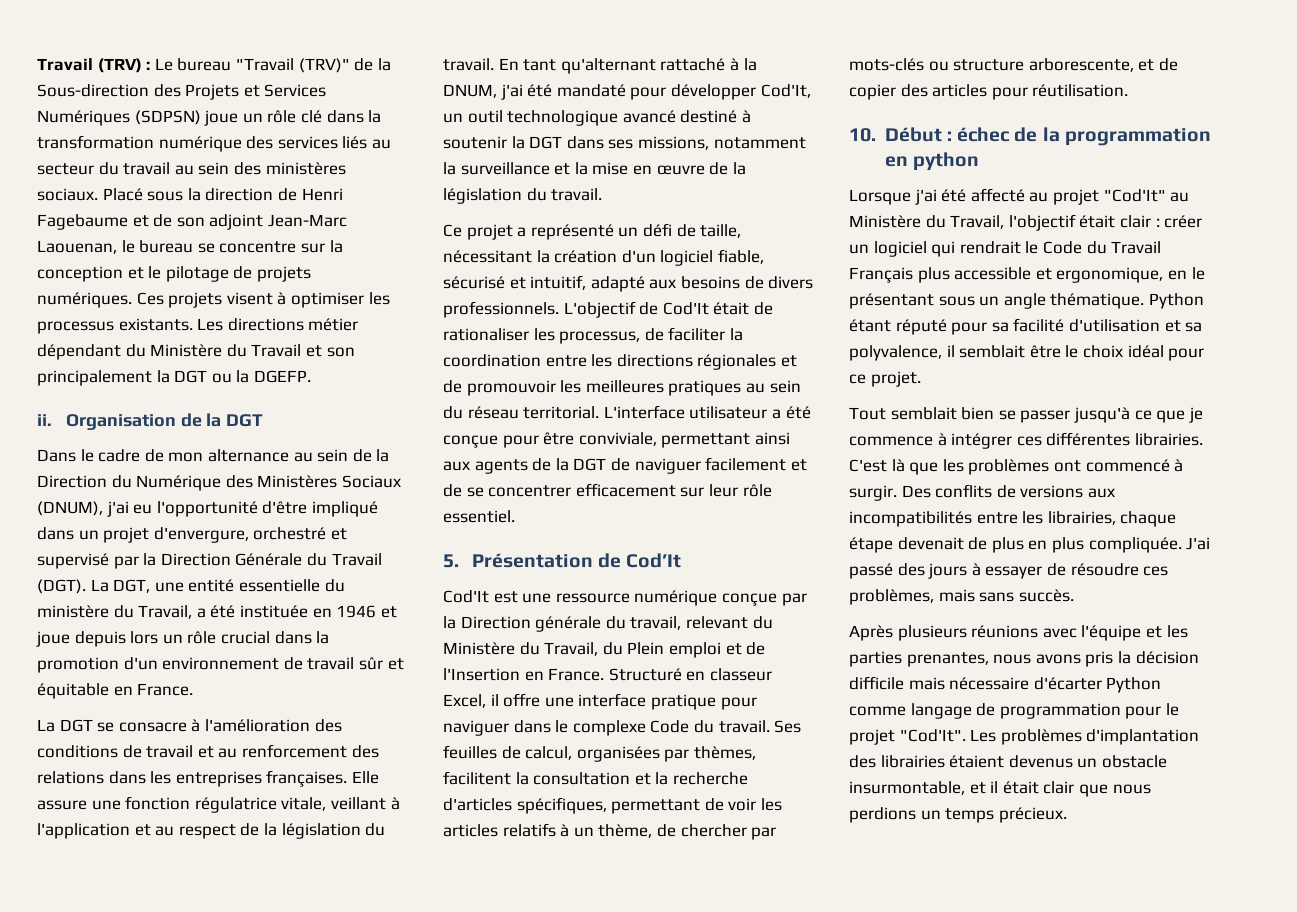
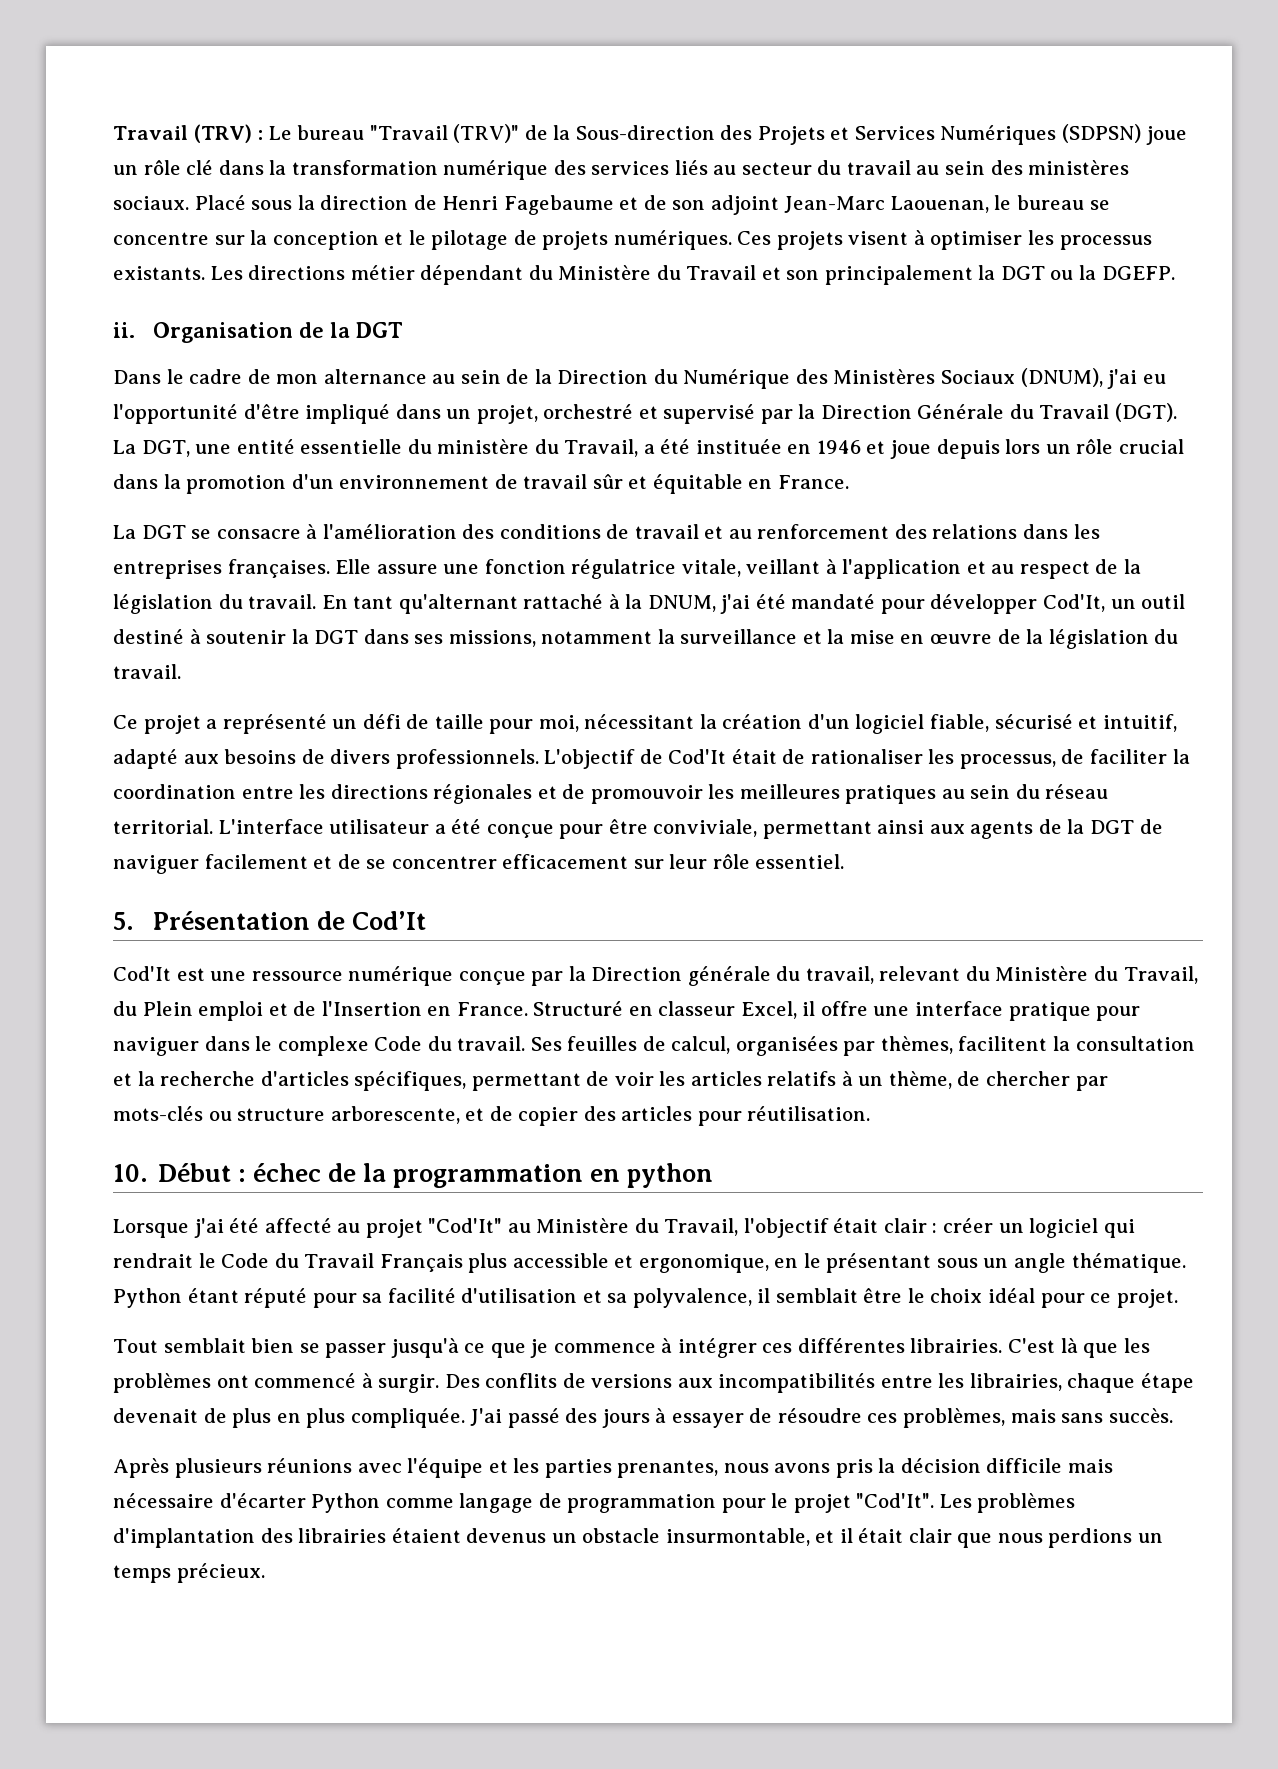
[103,527,249,543] projet d'envergure, -> [476,405,538,424] projet,
[507,110,676,126] technologique avancé -> (1186, 601) none
[700,224,742,238] taille, -> [434,714,579,734] taille pour moi,

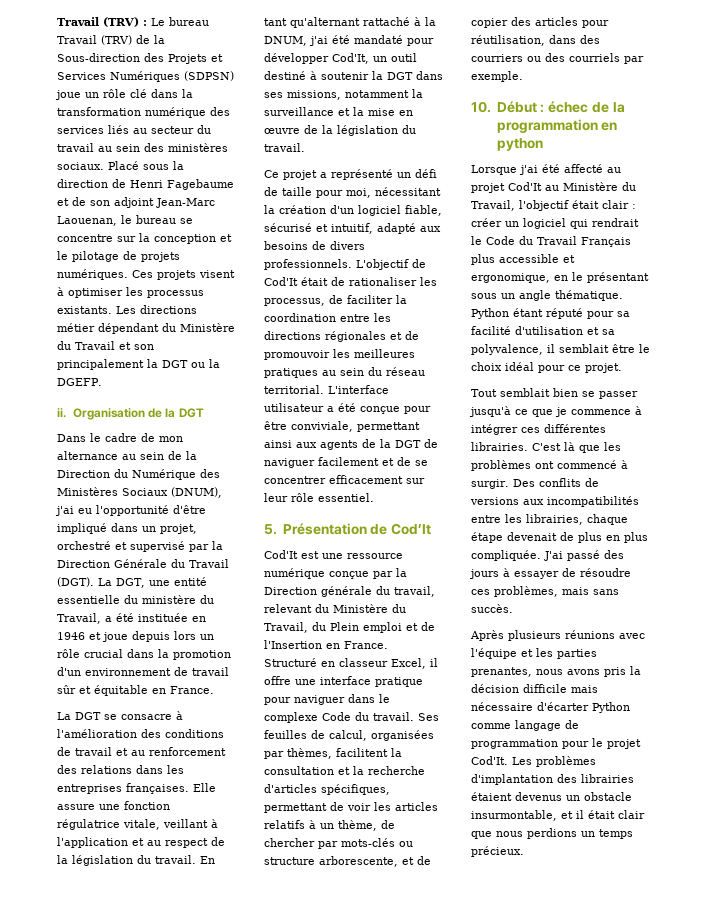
[369,124,520,143] "Travail (TRV)" -> [57,35,132,45] Travail (TRV)
[747,1106,871,1121] réutilisation. -> [471,35,600,46] [471,53,644,64] [471,71,523,82] réutilisation, dans des courriers ou des courriels par exemple.
[428,1218,503,1233] "Cod'It" -> [508,182,542,191] Cod'It
[856,1493,935,1508] "Cod'It". -> [471,756,508,765] Cod'It.

